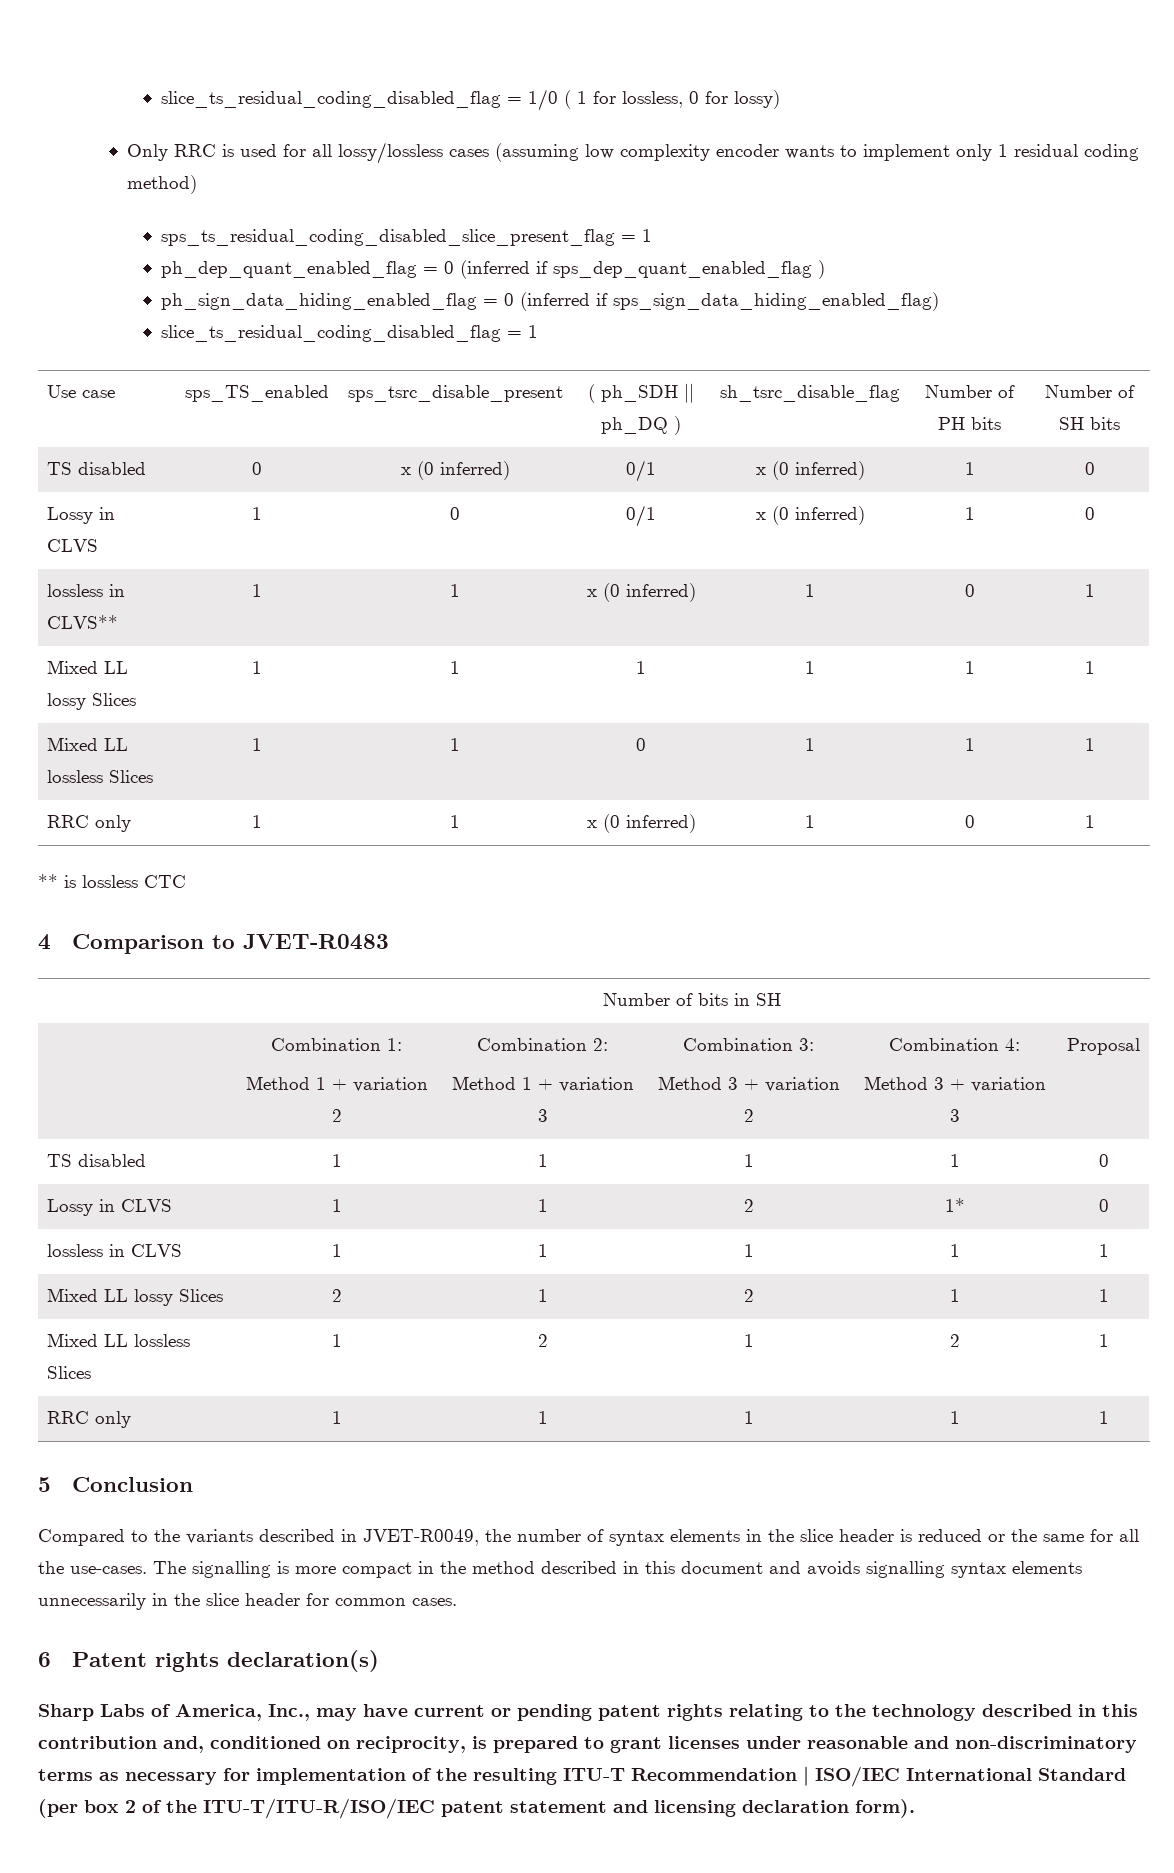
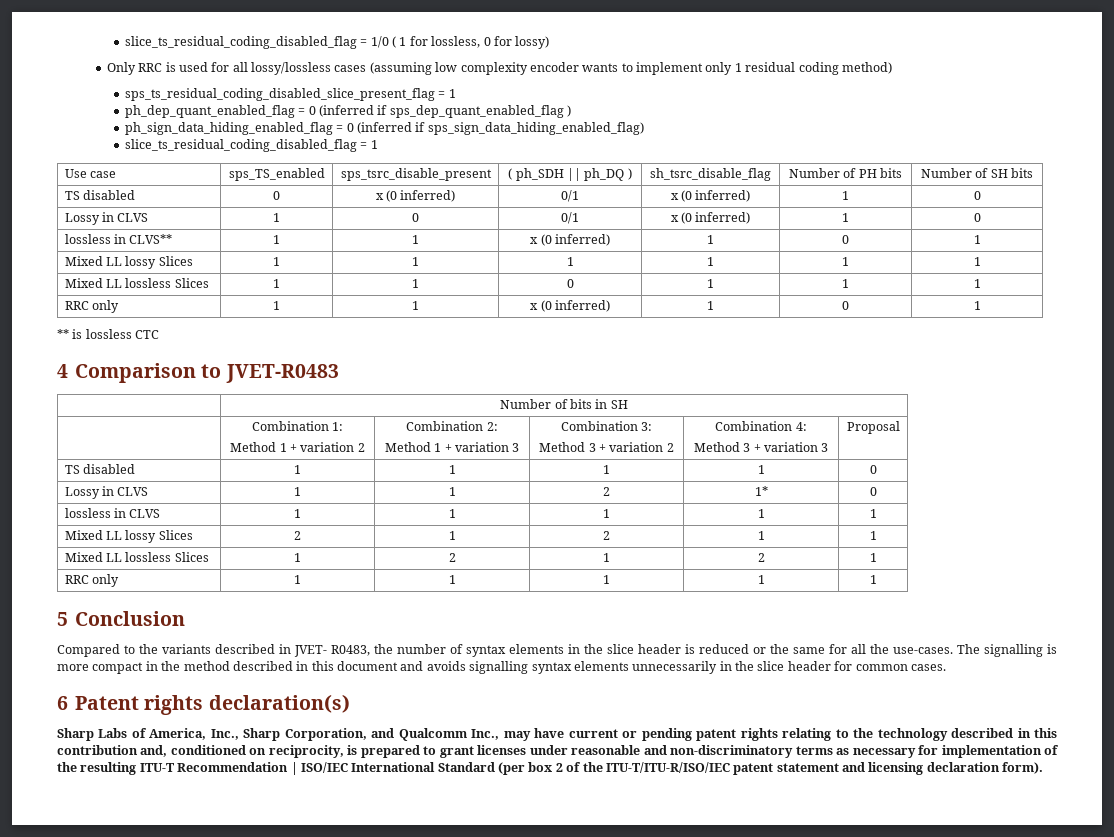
[363,1529,479,1546] JVET-R0049, -> [294,645,370,657] JVET- R0483,
(310, 1712) none -> [243,728,500,741] Sharp Corporation, and Qualcomm Inc.,

